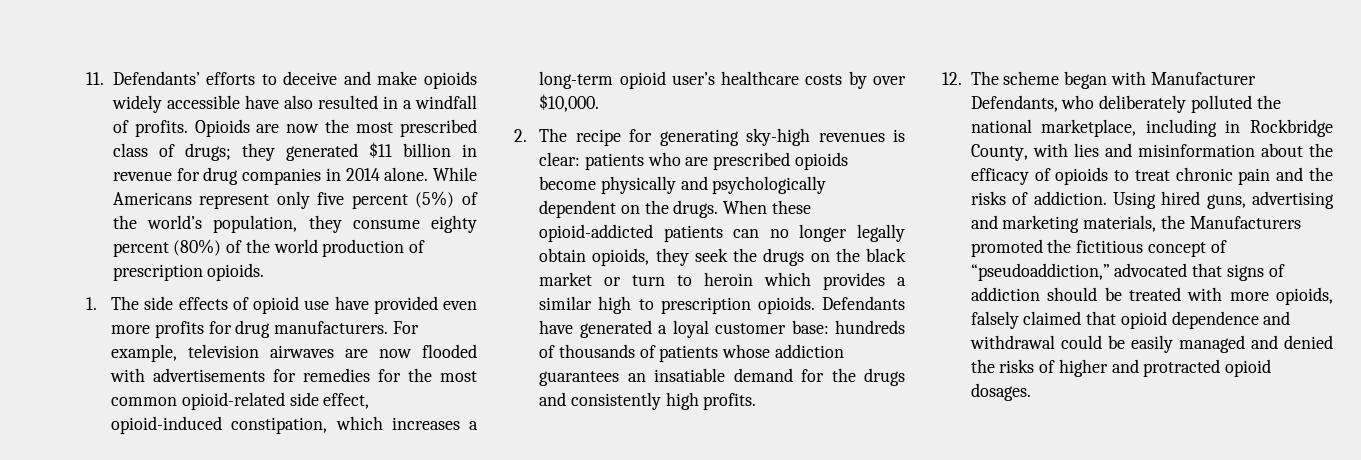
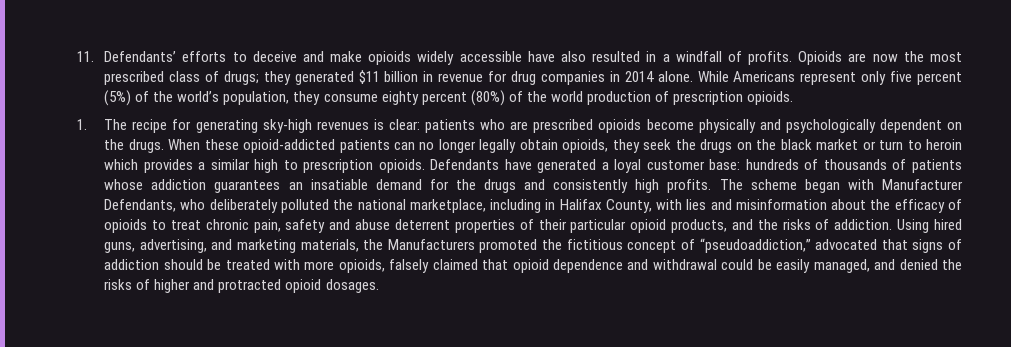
[144,296,477,314] [111,320,419,338] [111,344,478,362] [110,368,477,382] [111,392,370,410] [111,416,478,434] [539,71,906,89] [539,94,600,112] [514,128,568,142] side effects of opioid use have provided even more profits for drug manufacturers. For example, television airwaves are now flooded with advertisements for remedies for the most common opioid-related side effect, opioid-induced constipation, which increases a long-term opioid user’s healthcare costs by over $10,000. // 2. The -> (128, 124) none
[942,72,962,85] // 12. -> (712, 186) none
[1250,119,1333,137] Rockbridge -> [559,199,602,210] Halifax
[1238,168,1271,185] pain -> [253,219,728,233] pain, safety and abuse deterrent properties of their particular opioid products,
[1252,191,1334,209] advertising -> [139,239,207,253] advertising,
[1178,335,1245,353] managed -> [813,259,870,273] managed,

